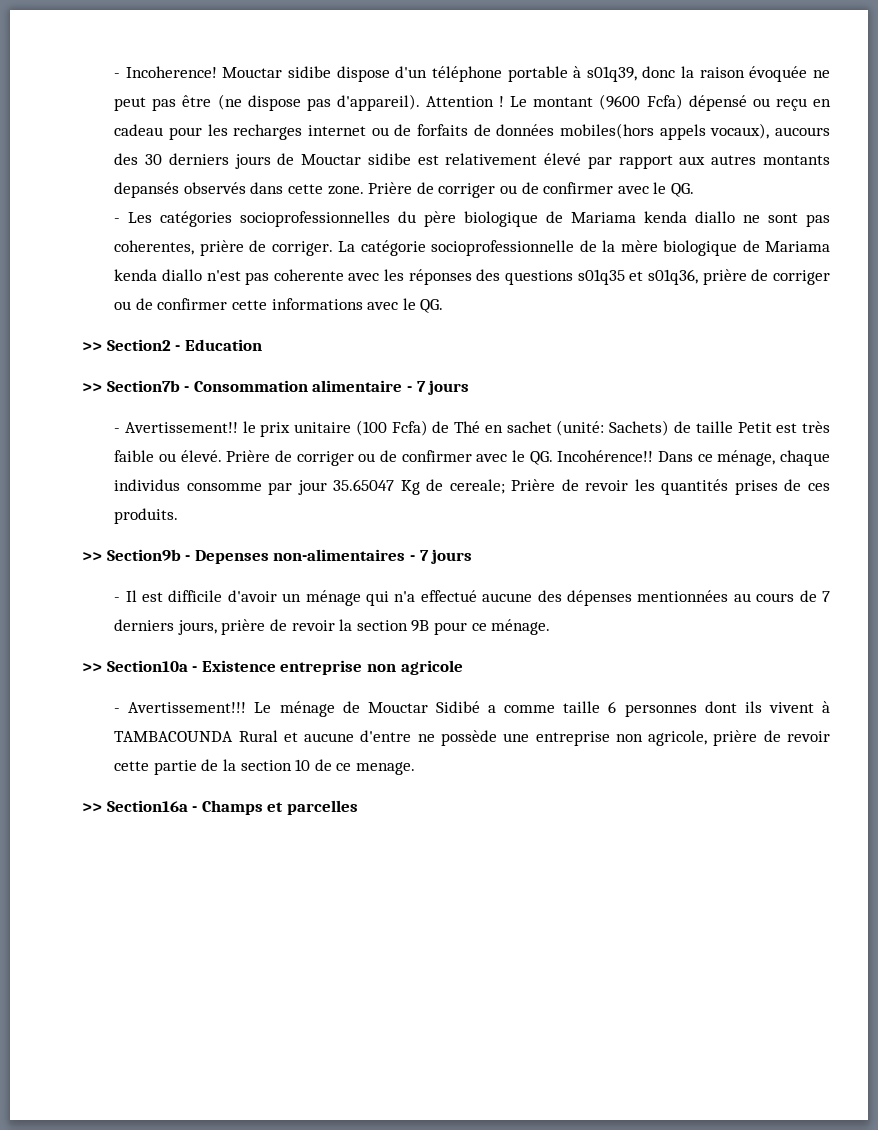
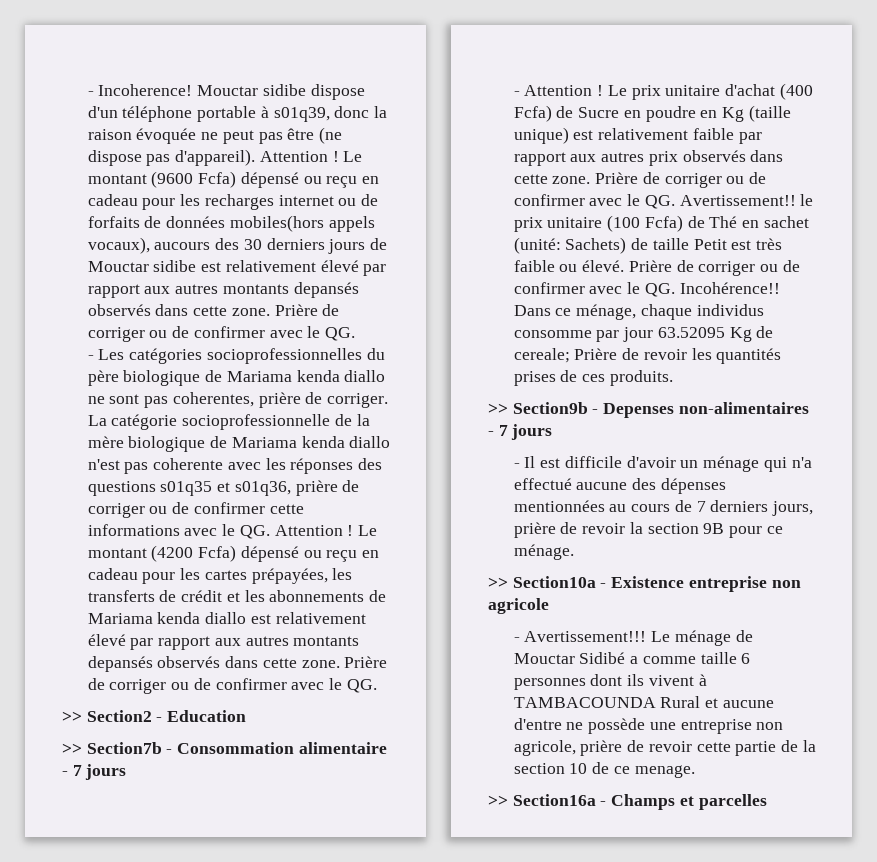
(444, 306) none -> [274,525,378,536] [87,545,380,562] [87,568,353,584] [87,590,387,602] [87,612,366,624] [87,634,360,650] [87,656,388,672] [87,678,377,694] Attention ! Le montant (4200 Fcfa) dépensé ou reçu en cadeau pour les cartes prépayées, les transferts de crédit et les abonnements de Mariama kenda diallo est relativement élevé par rapport aux autres montants depansés observés dans cette zone. Prière de corriger ou de confirmer avec le QG.
(121, 430) none -> [524,83,813,100] [513,105,791,122] [513,127,762,144] [513,150,784,166] [513,172,767,188] [513,194,675,209] Attention ! Le prix unitaire d'achat (400 Fcfa) de Sucre en poudre en Kg (taille unique) est relativement faible par rapport aux autres prix observés dans cette zone. Prière de corriger ou de confirmer avec le QG.
[333,479,395,491] 35.65047 -> [657,327,725,338] 63.52095

